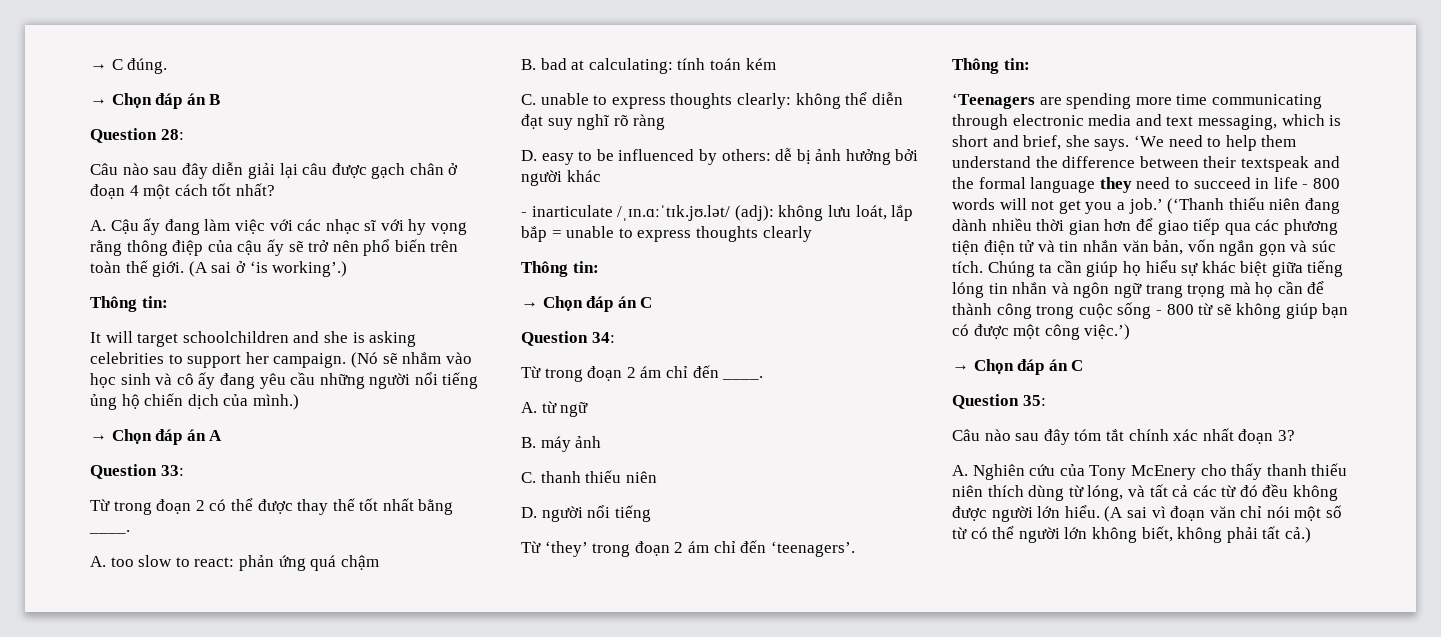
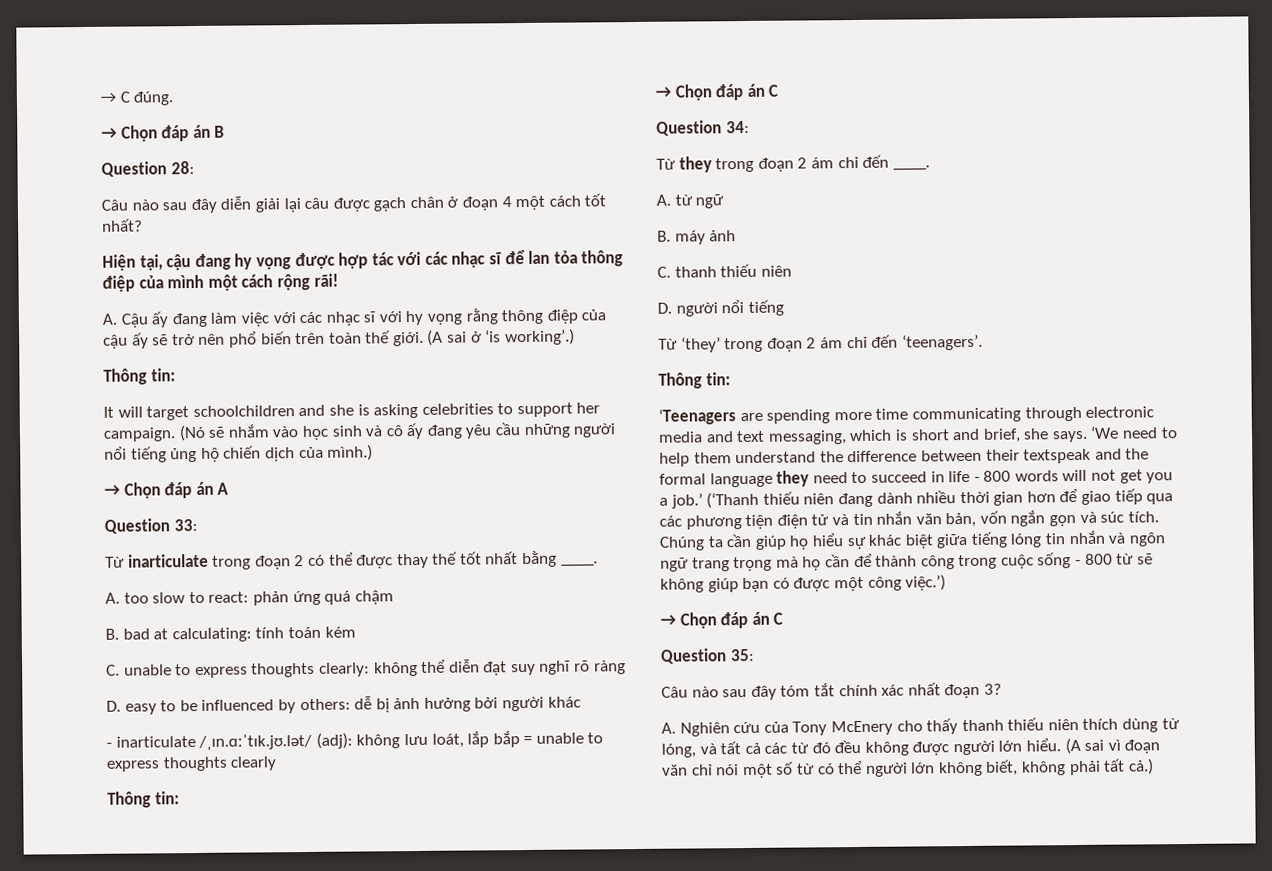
(275, 189) none -> [102,250,624,271] [102,273,339,292] // Hiện tại, cậu đang hy vọng được hợp tác với các nhạc sĩ để lan tỏa thông điệp của mình một cách rộng rãi!
(110, 505) none -> [127,553,209,568] inarticulate
(541, 372) none -> [678,156,712,173] they

